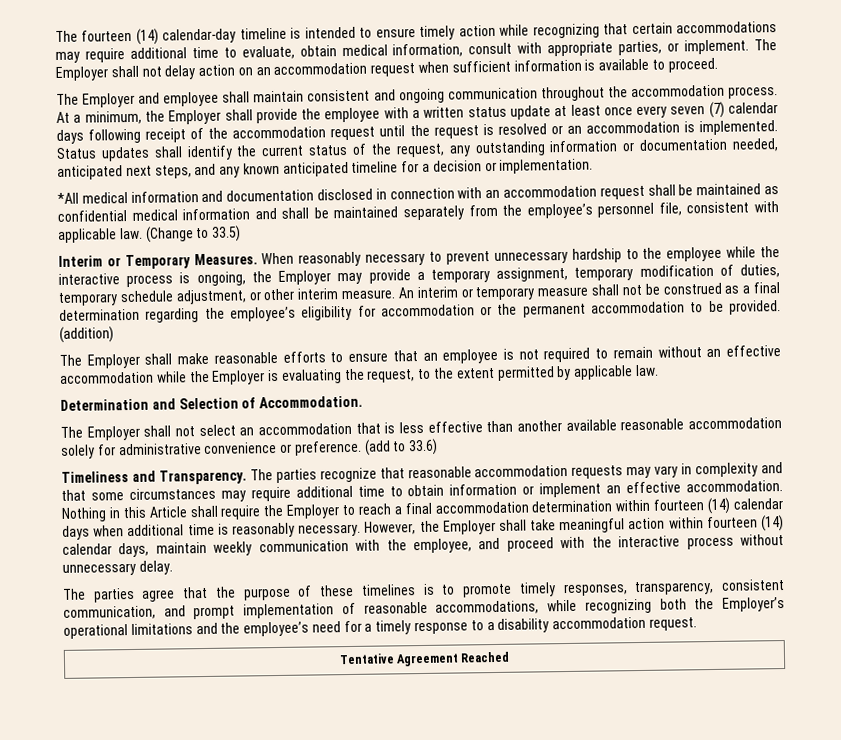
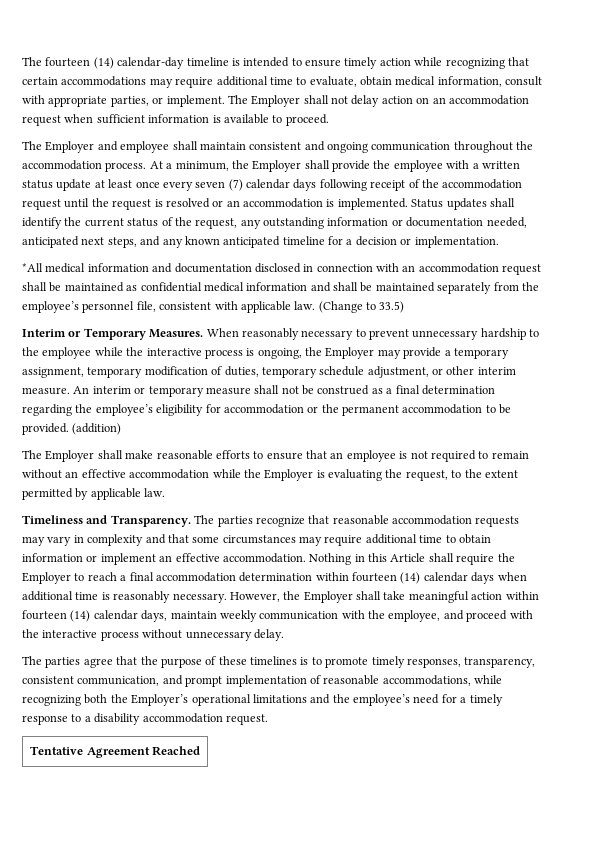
[60,395,364,411] [60,417,782,441] [60,438,439,459] // Determination and Selection of Accommodation. // The Employer shall not select an accommodation that is less effective than another available reasonable accommodation solely for administrative convenience or preference. (add to 33.6) -> (166, 492) none

